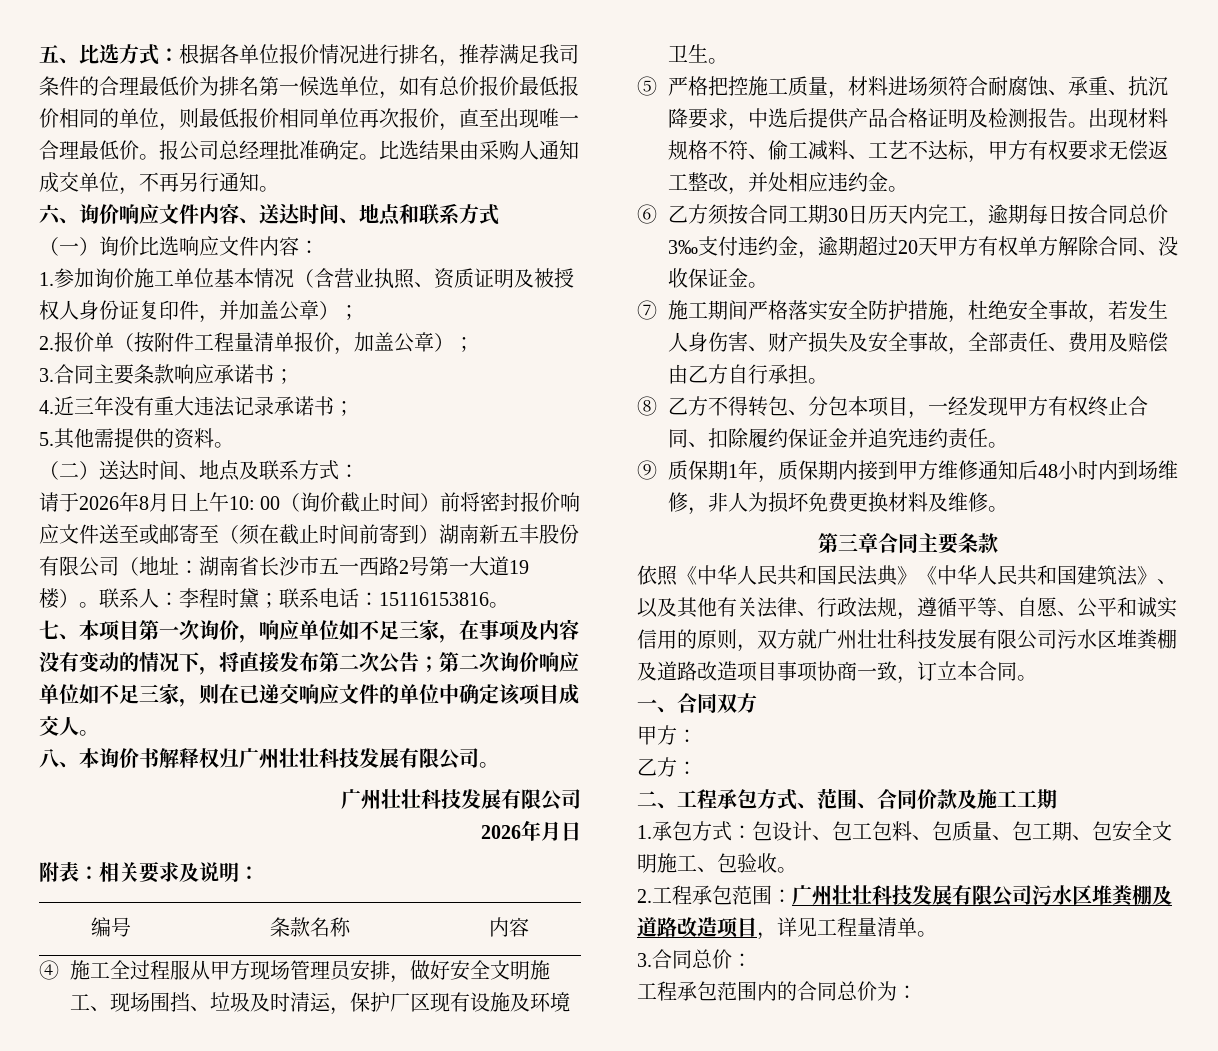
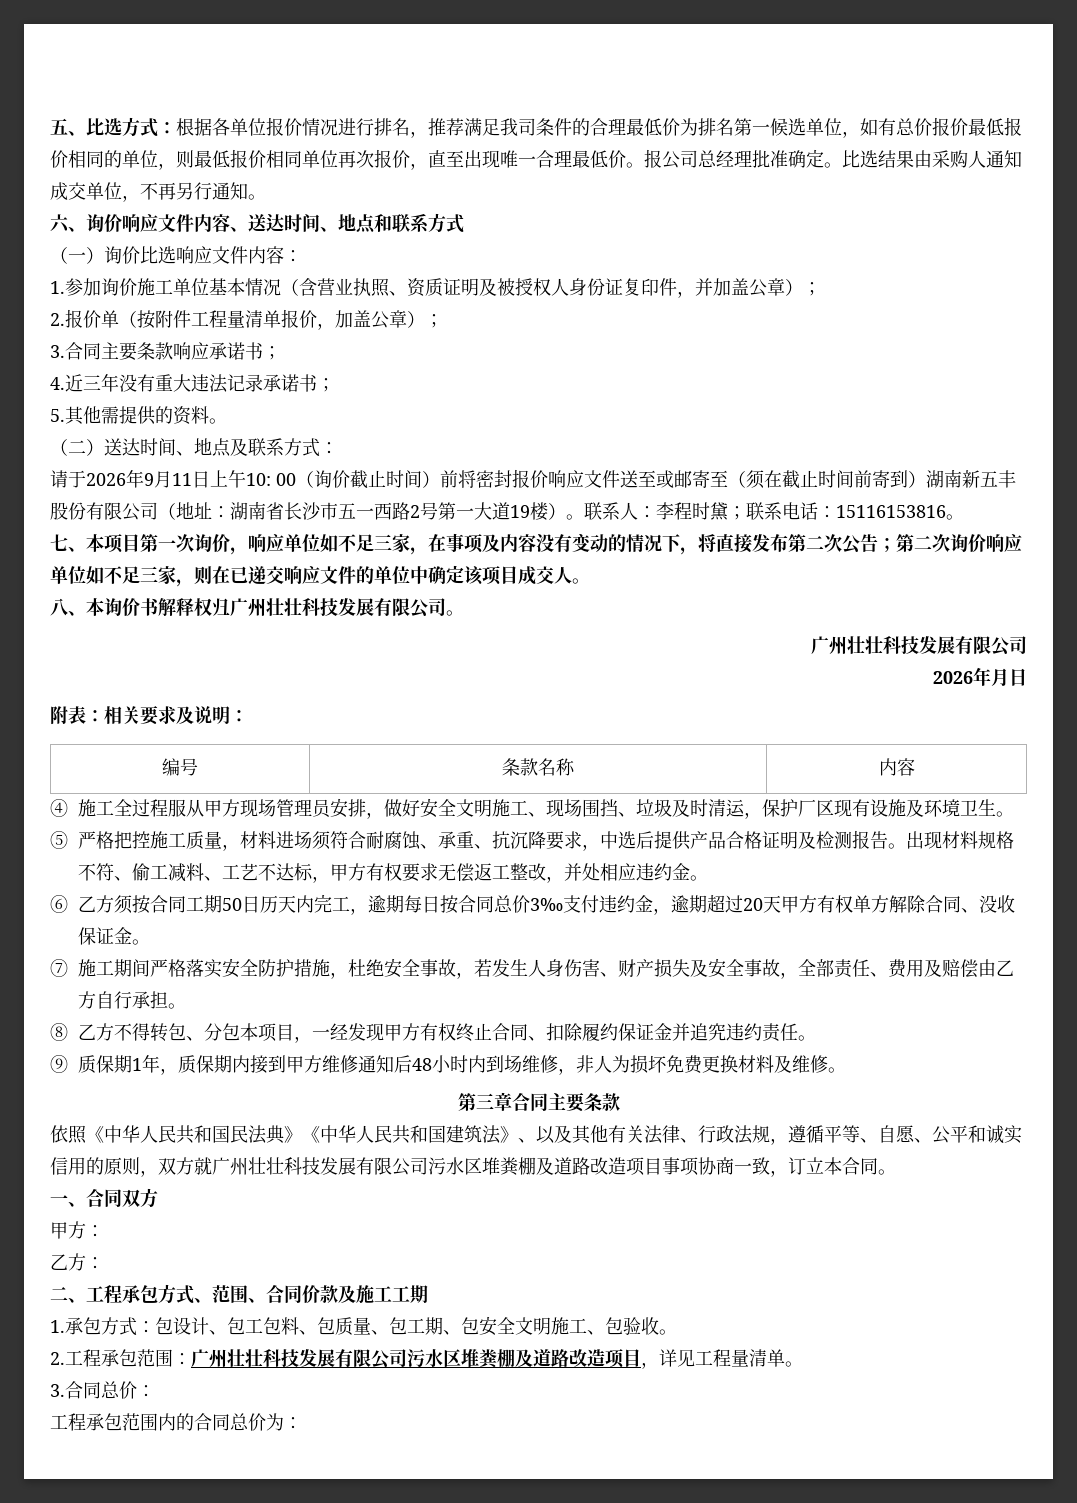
[139,493,169,512] 8月 -> [144,471,192,488] 9月11
[827,208,848,222] 30 -> [222,898,243,911] 50

